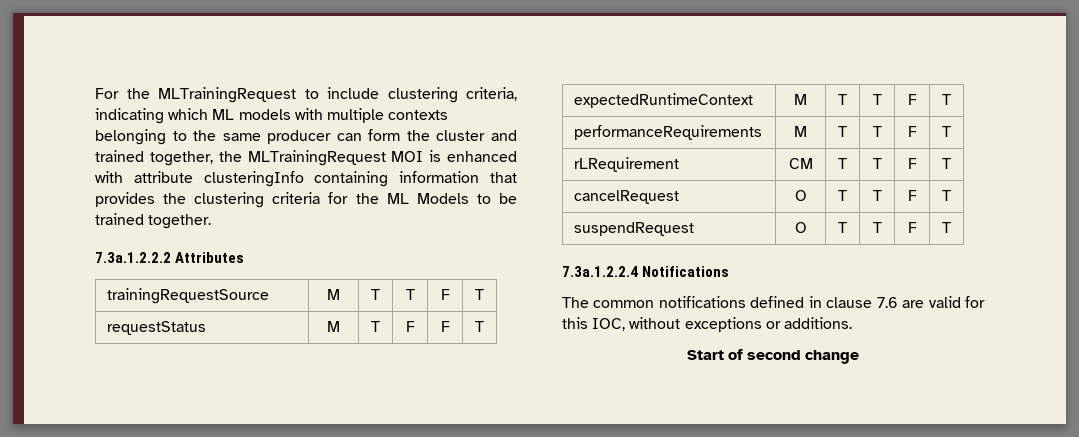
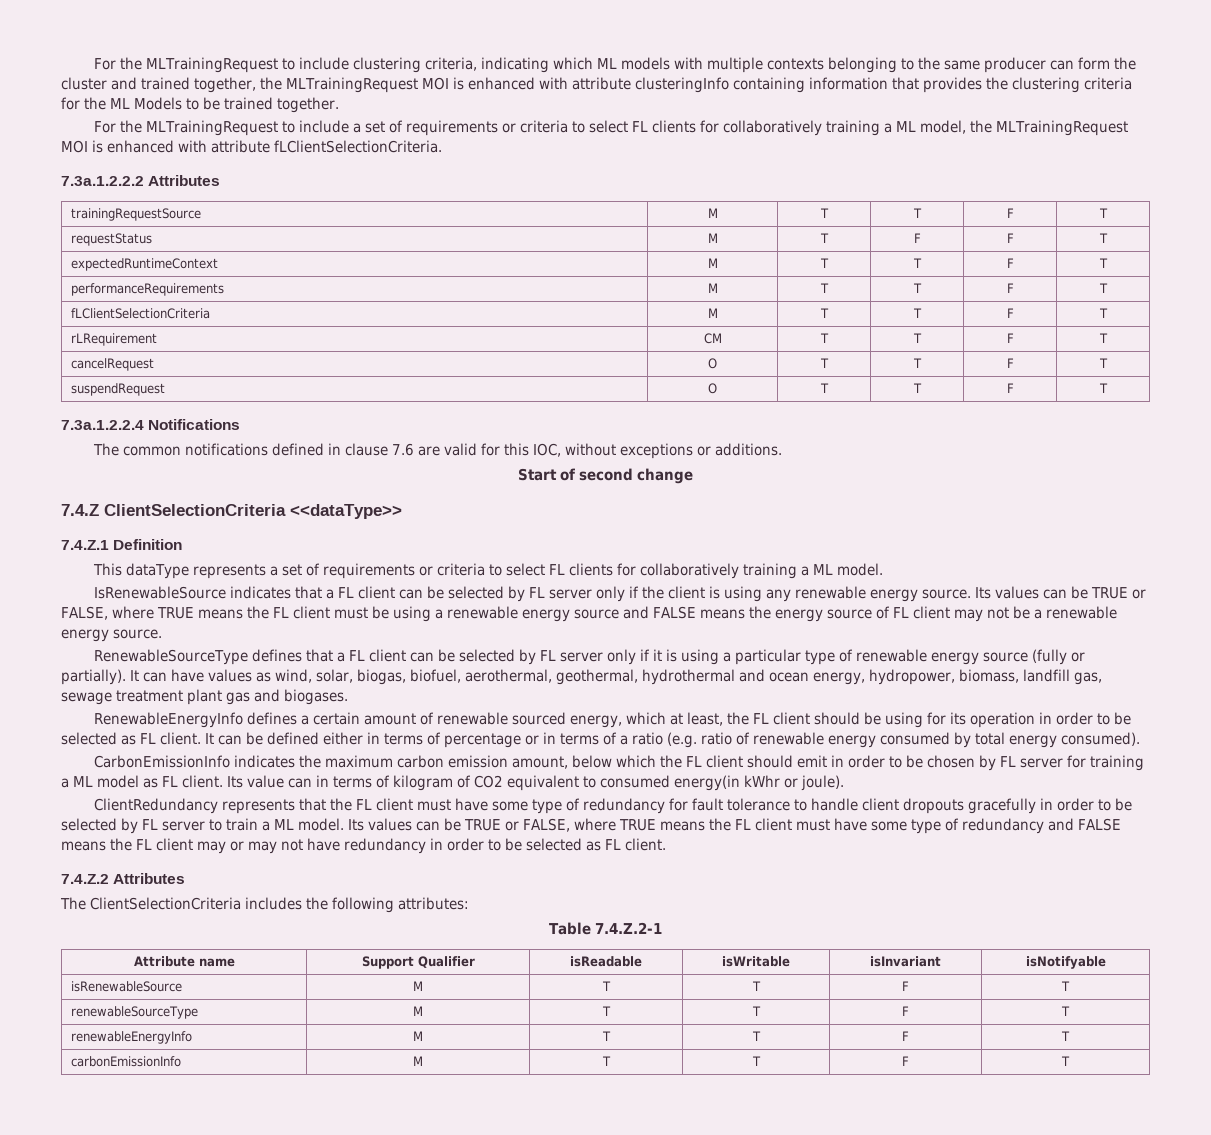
(212, 221) none -> [93,120,1128,136] [61,140,442,153] // For the MLTrainingRequest to include a set of requirements or criteria to select FL clients for collaboratively training a ML model, the MLTrainingRequest MOI is enhanced with attribute fLClientSelectionCriteria.
(951, 131) none -> [70,308,210,319] [707,308,718,318] [819,308,829,318] [912,308,922,318] [1006,308,1014,318] [1098,308,1108,318] // fLClientSelectionCriteria | M | T | T | F | T
(860, 357) none -> [61,504,402,519] [61,539,183,550] [92,563,883,579] [93,586,1146,602] [61,606,1117,622] [61,629,162,642] [93,649,1085,665] [61,669,1102,685] [61,689,348,705] [93,712,1131,728] [61,732,1140,748] [93,755,1144,771] [61,775,844,791] [93,798,1132,814] [61,818,1121,834] [61,838,666,854] [61,873,186,884] [60,897,469,913] [549,922,662,935] [133,956,235,967] [361,956,475,969] [570,956,642,967] [722,956,790,967] [870,956,941,967] [1025,956,1106,969] [70,981,182,992] [413,981,423,991] [601,981,611,991] [751,981,761,991] [902,981,909,991] [1061,981,1070,991] [70,1006,198,1019] [413,1006,423,1016] [601,1006,611,1016] [751,1006,761,1016] [902,1006,909,1016] [1061,1006,1070,1016] [70,1031,192,1044] [413,1031,423,1041] [601,1031,611,1041] [751,1031,761,1041] [902,1031,909,1041] [1061,1031,1070,1041] [70,1056,181,1067] [413,1056,423,1066] [601,1056,611,1066] [751,1056,761,1066] [902,1056,909,1066] [1061,1056,1070,1066] // 7.4.Z ClientSelectionCriteria <<dataType>> // 7.4.Z.1 Definition // This dataType represents a set of requirements or criteria to select FL clients for collaboratively training a ML model. // IsRenewableSource indicates that a FL client can be selected by FL server only if the client is using any renewable energy source. Its values can be TRUE or FALSE, where TRUE means the FL client must be using a renewable energy source and FALSE means the energy source of FL client may not be a renewable energy source. // RenewableSourceType defines that a FL client can be selected by FL server only if it is using a particular type of renewable energy source (fully or partially). It can have values as wind, solar, biogas, biofuel, aerothermal, geothermal, hydrothermal and ocean energy, hydropower, biomass, landfill gas, sewage treatment plant gas and biogases. // RenewableEnergyInfo defines a certain amount of renewable sourced energy, which at least, the FL client should be using for its operation in order to be selected as FL client. It can be defined either in terms of percentage or in terms of a ratio (e.g. ratio of renewable energy consumed by total energy consumed). // CarbonEmissionInfo indicates the maximum carbon emission amount, below which the FL client should emit in order to be chosen by FL server for training a ML model as FL client. Its value can in terms of kilogram of CO2 equivalent to consumed energy(in kWhr or joule). // ClientRedundancy represents that the FL client must have some type of redundancy for fault tolerance to handle client dropouts gracefully in order to be selected by FL server to train a ML model. Its values can be TRUE or FALSE, where TRUE means the FL client must have some type of redundancy and FALSE means the FL client may or may not have redundancy in order to be selected as FL client. // 7.4.Z.2 Attributes // The ClientSelectionCriteria includes the following attributes: // Table 7.4.Z.2-1 // Attribute name | Support Qualifier | isReadable | isWritable | isInvariant | isNotifyable // isRenewableSource | M | T | T | F | T // renewableSourceType | M | T | T | F | T // renewableEnergyInfo | M | T | T | F | T // carbonEmissionInfo | M | T | T | F | T

